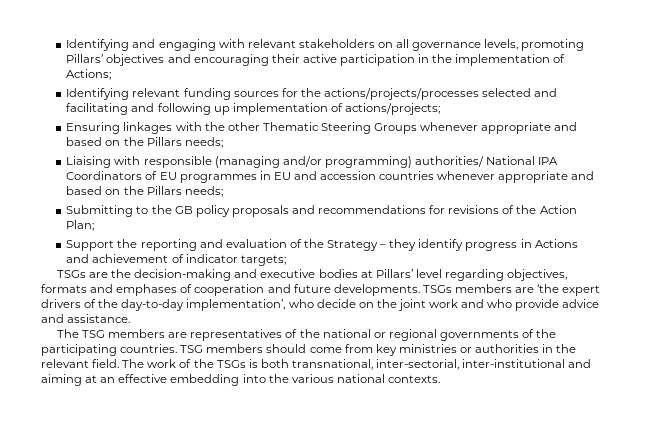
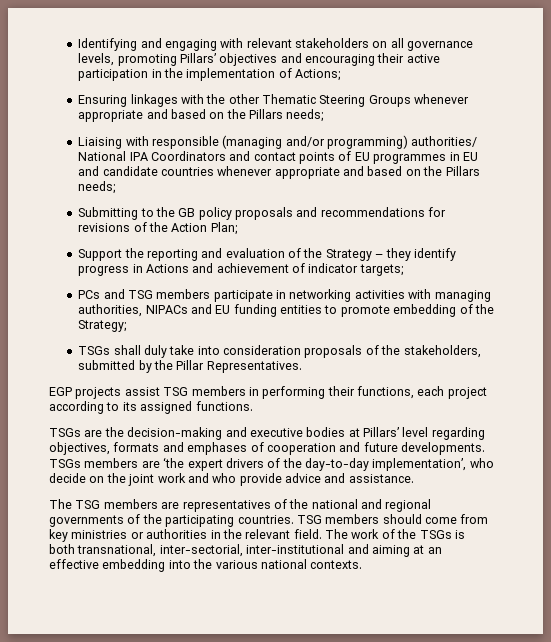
[66,88,558,100] [66,103,440,115] // Identifying relevant funding sources for the actions/projects/processes selected and facilitating and following up implementation of actions/projects; -> (341, 75) none
(143, 175) none -> [229,151,336,164] and contact points
[320,171,377,180] accession -> [102,166,158,176] candidate
(286, 260) none -> [78,289,491,302] [78,304,494,317] [78,320,127,332] [78,345,481,358] [78,360,302,373] [49,386,487,399] [49,401,253,414] // PCs and TSG members participate in networking activities with managing authorities, NIPACs and EU funding entities to promote embedding of the Strategy; // TSGs shall duly take into consideration proposals of the stakeholders, submitted by the Pillar Representatives. // EGP projects assist TSG members in performing their functions, each project according to its assigned functions.
[373,332,386,338] or -> [361,499,382,509] and

